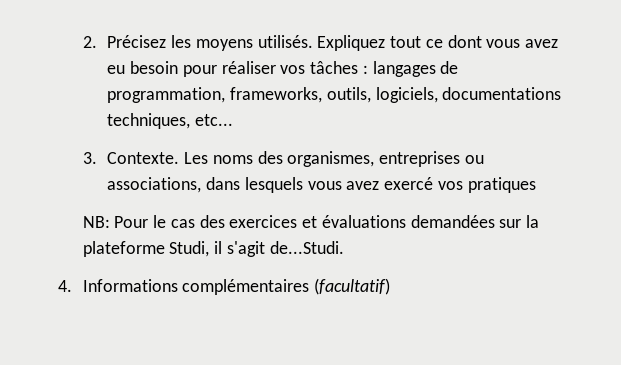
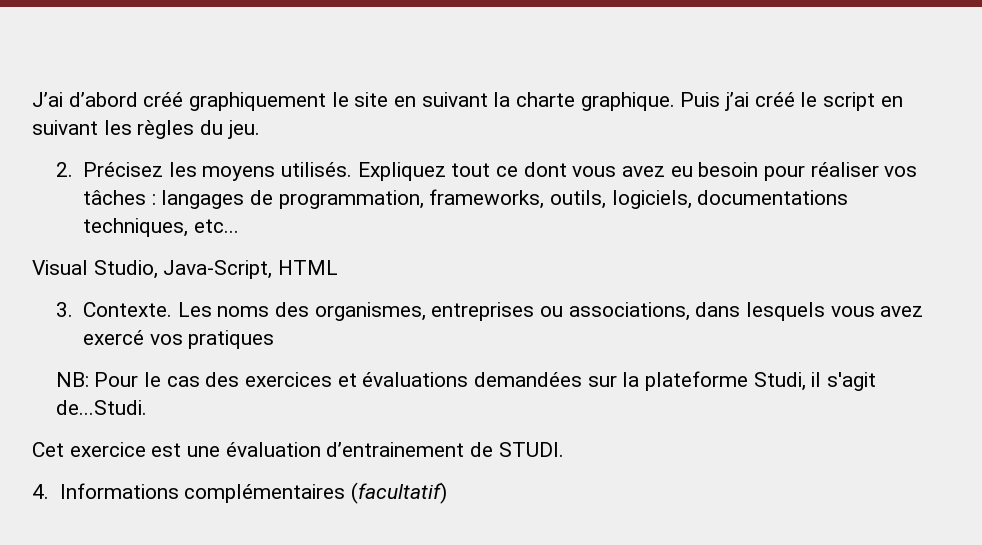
(82, 42) none -> [32,92,903,111] [32,120,260,139] J’ai d’abord créé graphiquement le site en suivant la charte graphique. Puis j’ai créé le script en suivant les règles du jeu. //
(234, 120) none -> [32,260,339,279] // Visual Studio, Java-Script, HTML
(344, 247) none -> [32,442,564,457] // Cet exercice est une évaluation d’entrainement de STUDI.

